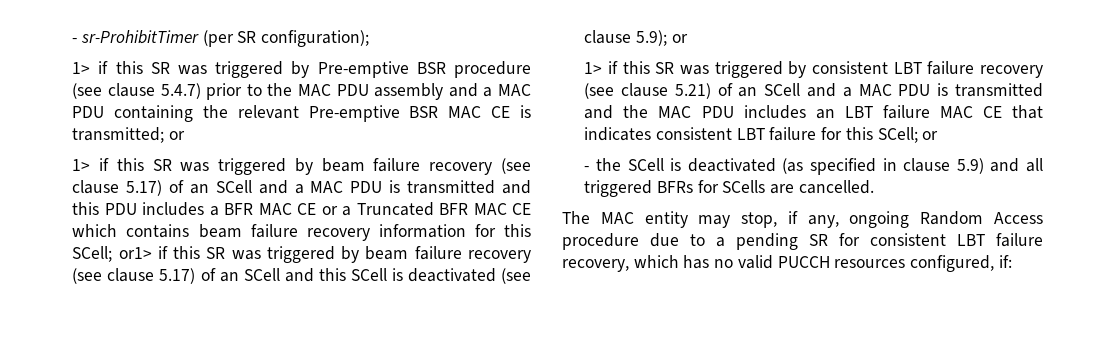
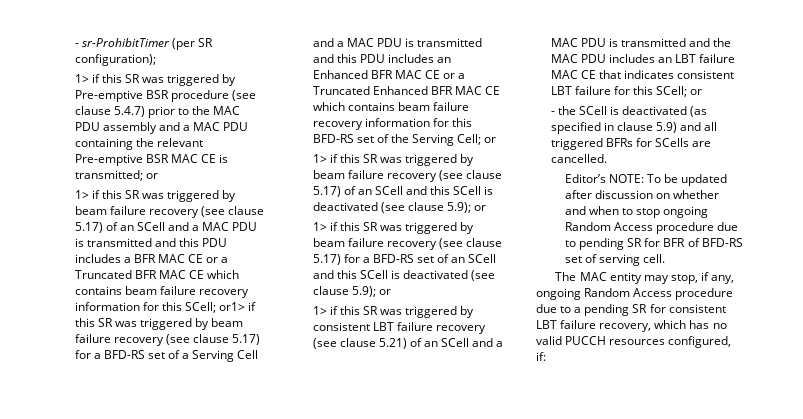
(196, 276) none -> [74,350,259,362] [312,38,483,47] [312,54,451,63] [312,70,466,79] [312,86,500,95] [312,102,469,111] [312,118,472,130] [312,134,497,146] [312,154,475,166] [312,170,502,182] [312,186,494,197] [312,202,486,213] [312,222,475,234] [312,238,502,250] [312,254,434,265] for a BFD-RS set of a Serving Cell and a MAC PDU is transmitted and this PDU includes an Enhanced BFR MAC CE or a Truncated Enhanced BFR MAC CE which contains beam failure recovery information for this BFD-RS set of the Serving Cell; or // 1> if this SR was triggered by beam failure recovery (see clause 5.17) of an SCell and this SCell is deactivated (see clause 5.9); or // 1> if this SR was triggered by beam failure recovery (see clause 5.17) for a BFD-RS set
(874, 187) none -> [565,174,728,186] [565,190,720,199] [565,206,709,218] [565,222,739,234] [565,238,743,250] [565,254,666,266] // Editor’s NOTE: To be updated after discussion on whether and when to stop ongoing Random Access procedure due to pending SR for BFR of BFD-RS set of serving cell.

